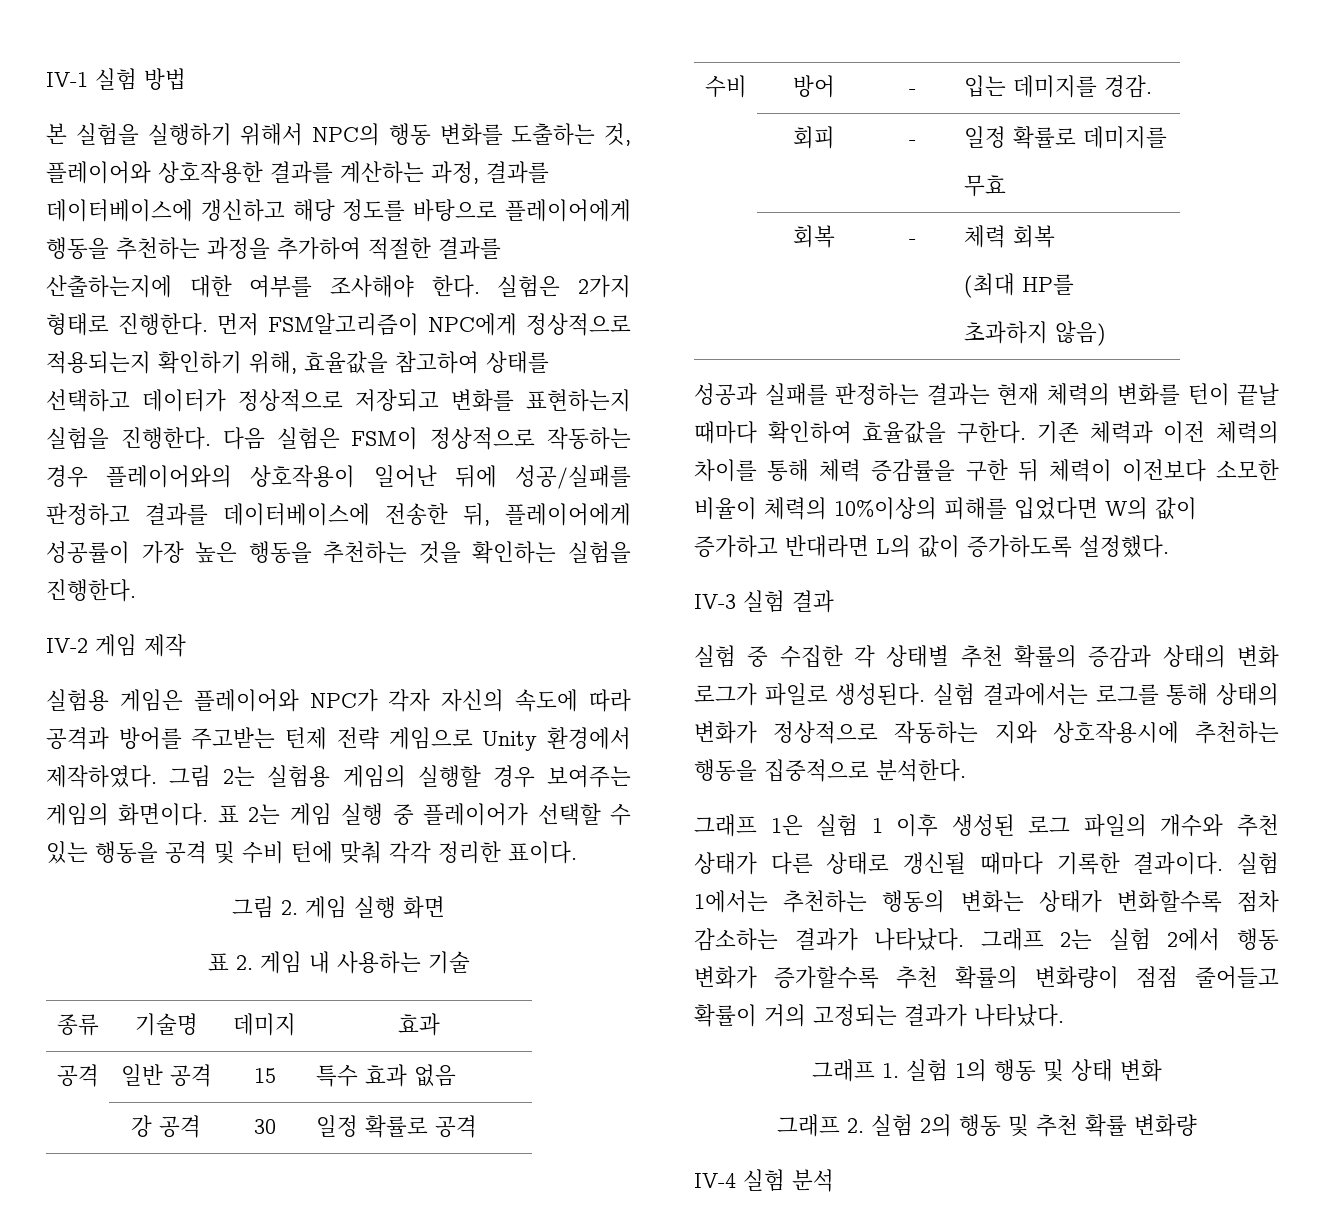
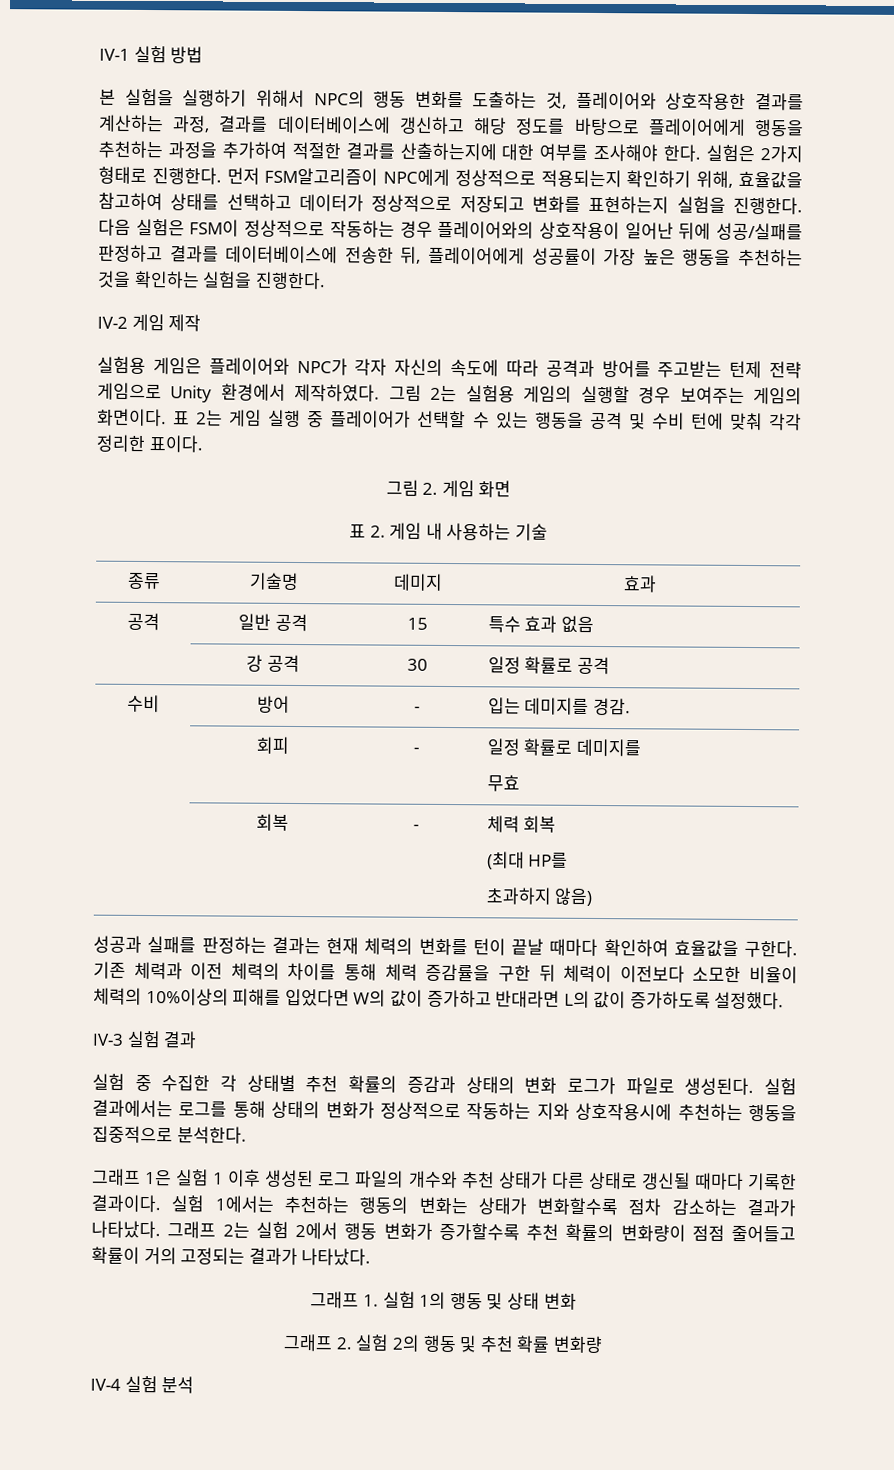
[354,896,396,918] 실행 -> (475, 488) none

